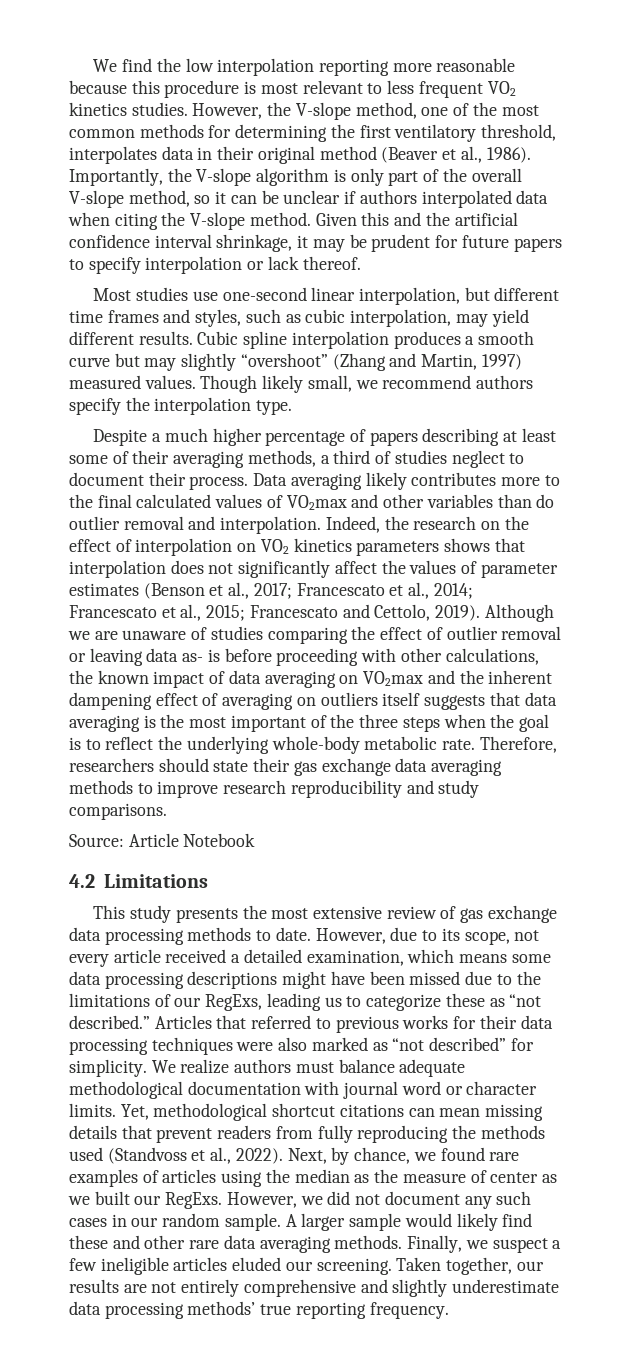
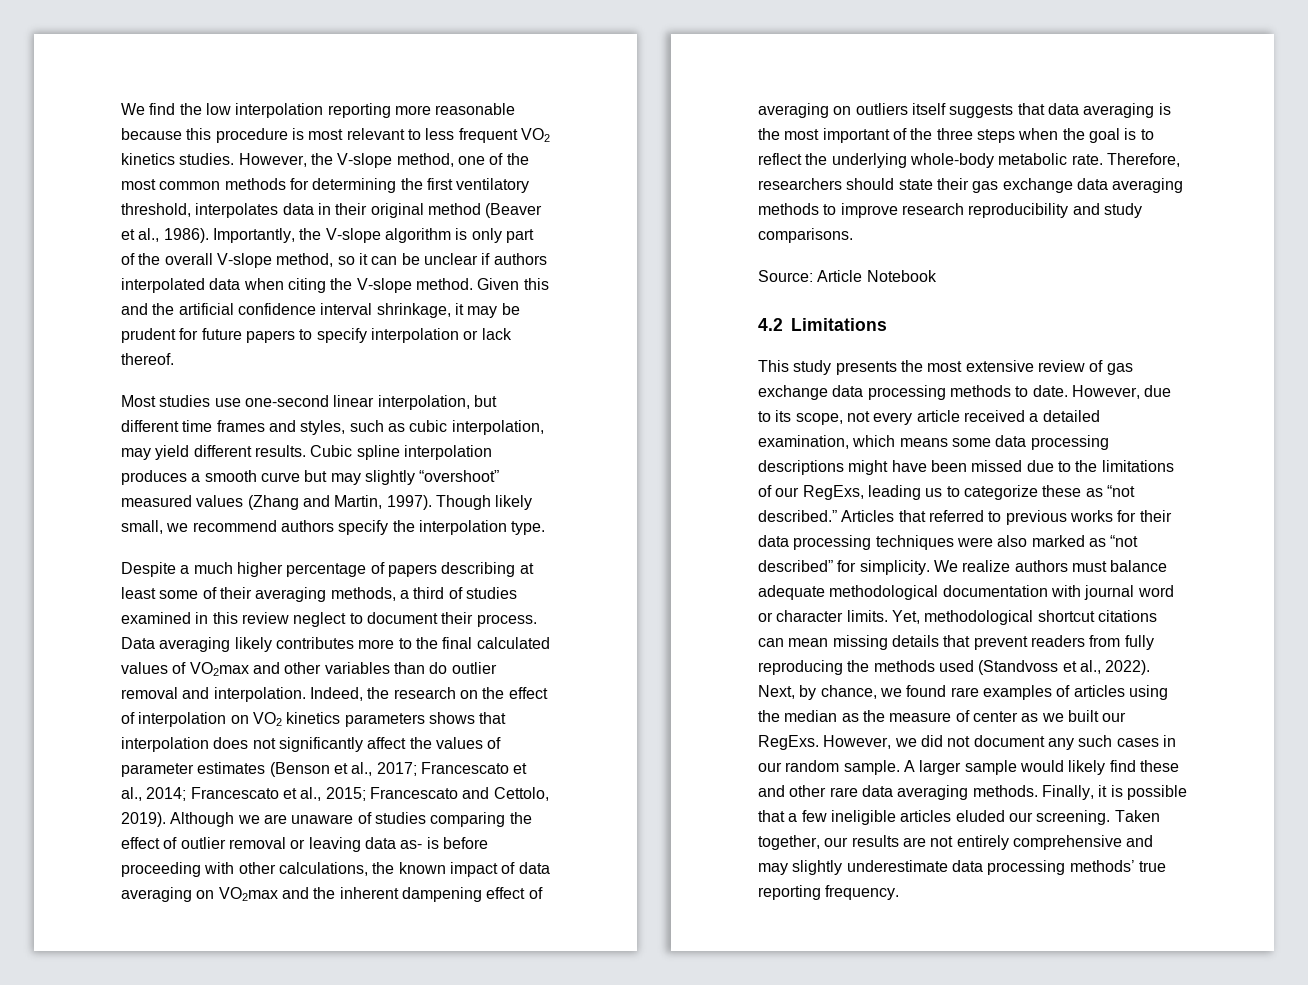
(328, 360) none -> [121,495,244,507] measured values
[481,354,522,370] [69,375,196,389] 1997) measured values. -> [386,495,432,510] 1997).
(447, 457) none -> [121,612,289,624] examined in this review
[465,1238,548,1253] we suspect -> [1098,785,1187,800] [758,810,785,822] it is possible that
(388, 1286) none -> [758,863,788,875] may

